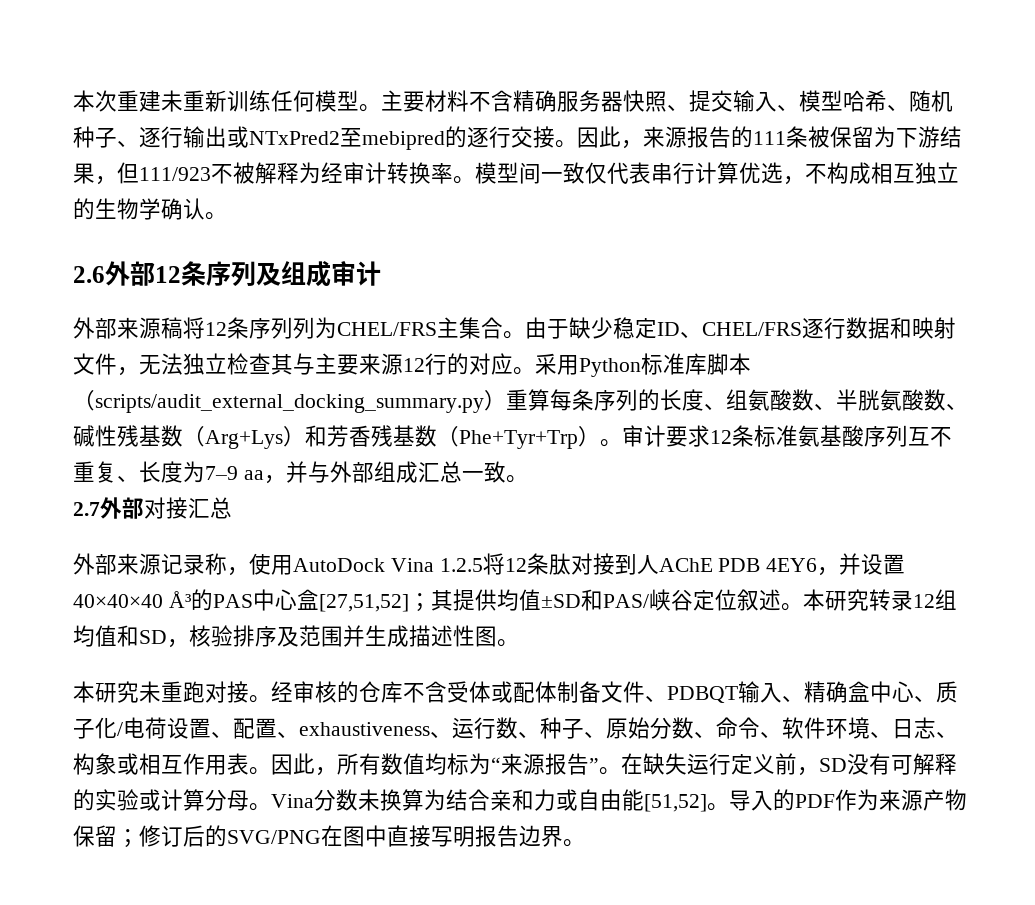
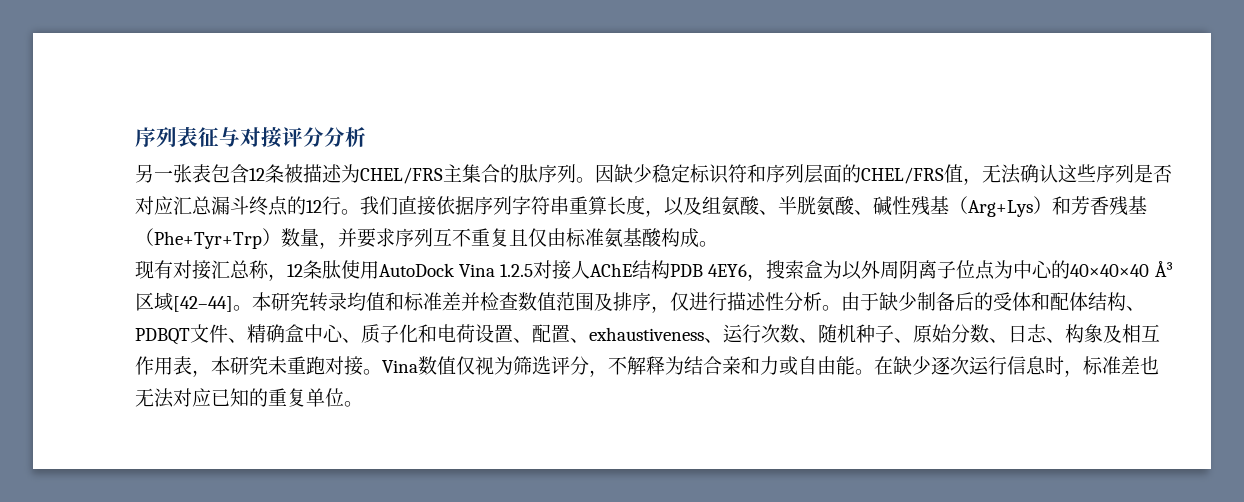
[73,90,953,112] [73,126,962,150] [73,162,959,185] [73,198,227,220] [73,261,381,287] [73,317,956,339] [73,353,751,377] [73,389,814,413] 本次重建未重新训练任何模型。主要材料不含精确服务器快照、提交输入、模型哈希、随机种子、逐行输出或NTxPred2至mebipred的逐行交接。因此，来源报告的111条被保留为下游结果，但111/923不被解释为经审计转换率。模型间一致仅代表串行计算优选，不构成相互独立的生物学确认。 // 2.6外部12条序列及组成审计 // 外部来源稿将12条序列列为CHEL/FRS主集合。由于缺少稳定ID、CHEL/FRS逐行数据和映射文件，无法独立检查其与主要来源12行的对应。采用Python标准库脚本（scripts/audit_external_docking_summary.py）重算每条序列的长度、组氨酸数 -> [135,126,366,148] [135,164,1172,185] [135,196,759,217] 序列表征与对接评分分析 // 另一张表包含12条被描述为CHEL/FRS主集合的肽序列。因缺少稳定标识符和序列层面的CHEL/FRS值，无法确认这些序列是否对应汇总漏斗终点的12行。我们直接依据序列字符串重算长度，以及组氨酸
[924,389,946,411] 数 -> (854, 205) none
[161,425,183,447] 数 -> (949, 205) none
[415,425,437,447] 数 -> (1147, 205) none
[600,425,952,447] [73,461,528,484] [73,497,144,519] 。审计要求12条标准氨基酸序列互不重复、长度为7–9 aa，并与外部组成汇总一致。 // 2.7外部 -> [281,228,718,249] [135,260,173,279] 数量，并要求序列互不重复且仅由标准氨基酸构成。 // 现有
[73,553,906,576] [73,589,957,612] [73,625,519,648] [73,681,782,703] // 外部来源记录称，使用AutoDock Vina 1.2.5将12条肽对接到人AChE PDB 4EY6，并设置40×40×40 Å³的PAS中心盒[27,51,52]；其提供均值±SD和PAS/峡谷定位叙述。本研究转录12组均值和SD，核验排序及范围并生成描述性图。 // 本研究未重跑对接。经审核的仓库不含受体或配体制备文件、PDBQT输入 -> [249,260,1174,281] [135,292,1145,313] [135,324,228,345] 称，12条肽使用AutoDock Vina 1.2.5对接人AChE结构PDB 4EY6，搜索盒为以外周阴离子位点为中心的40×40×40 Å³区域[42–44]。本研究转录均值和标准差并检查数值范围及排序，仅进行描述性分析。由于缺少制备后的受体和配体结构、PDBQT文件
[117,722,123,736] / -> [418,324,437,343] 和
[496,717,540,739] 数、 -> [761,324,856,343] 次数、随机
[716,717,892,739] 命令、软件环境、 -> (1008, 340) none
[117,753,139,775] 或 -> [1103,325,1122,343] 及
[249,753,957,776] [73,789,424,811] 。因此，所有数值均标为“来源报告”。在缺失运行定义前，SD没有可解释的实验或计算分母。Vina分数未换算 -> [192,356,665,377] ，本研究未重跑对接。Vina数值仅视为筛选评分，不解释
[644,789,967,812] [73,825,563,848] [51,52]。导入的PDF作为来源产物保留；修订后的SVG/PNG在图中直接写明报告边界 -> [855,356,1159,377] [135,388,344,408] 。在缺少逐次运行信息时，标准差也无法对应已知的重复单位

